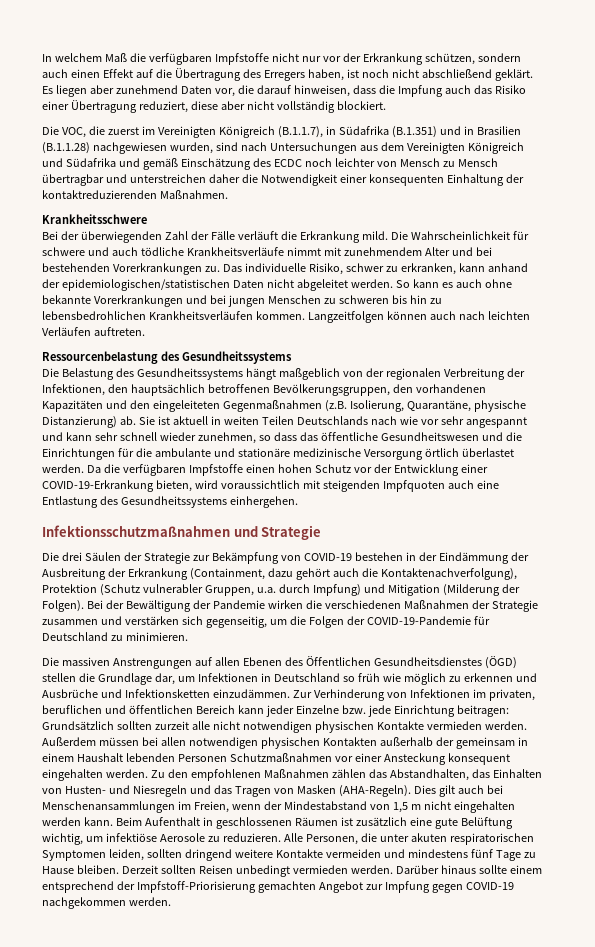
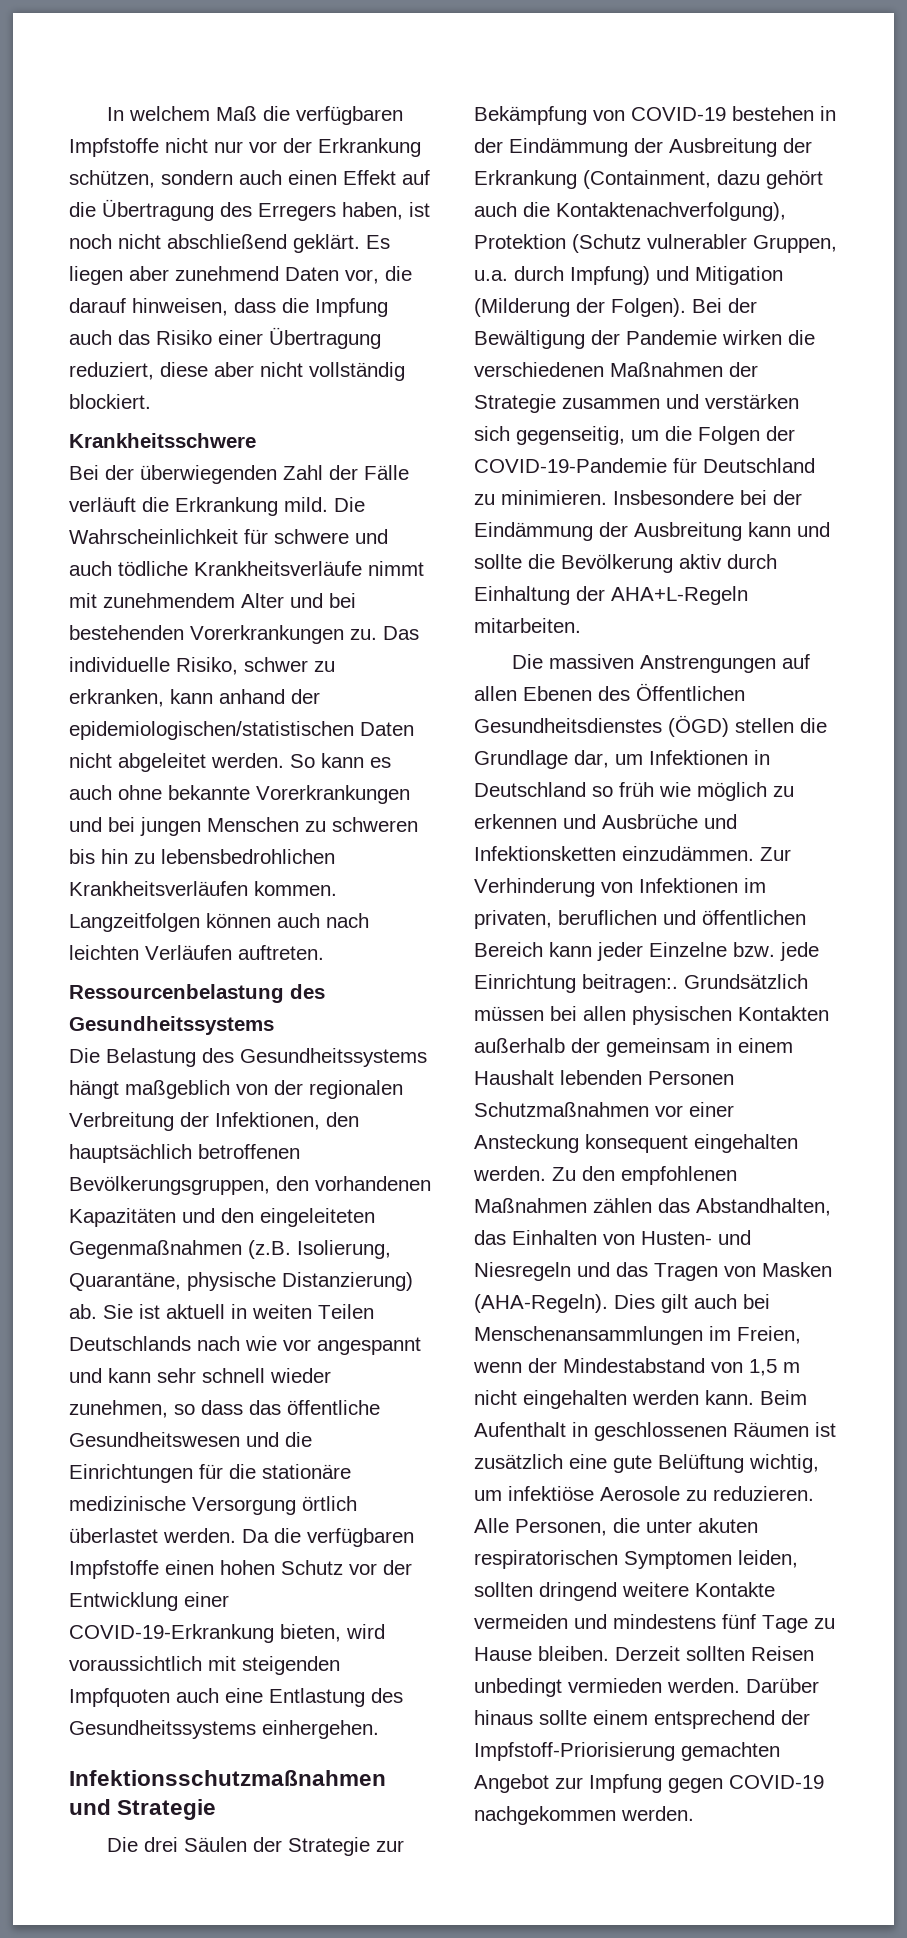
[42,126,521,138] [42,142,524,154] [42,158,498,170] [42,174,524,186] [42,190,228,199] // Die VOC, die zuerst im Vereinigten Königreich (B.1.1.7), in Südafrika (B.1.351) und in Brasilien (B.1.1.28) nachgewiesen wurden, sind nach Untersuchungen aus dem Vereinigten Königreich und Südafrika und gemäß Einschätzung des ECDC noch leichter von Mensch zu Mensch übertragbar und unterstreichen daher die Notwendigkeit einer konsequenten Einhaltung der kontaktreduzierenden Maßnahmen. -> (151, 401) none
[440,416,464,425] sehr -> (311, 1345) none
[154,448,235,457] ambulante und -> (256, 1471) none
(188, 636) none -> [613,490,802,505] [474,522,830,541] [474,554,777,573] [474,586,748,605] [474,618,581,633] Insbesondere bei der Eindämmung der Ausbreitung kann und sollte die Bevölkerung aktiv durch Einhaltung der AHA+L-Regeln mitarbeiten.
[456,705,509,717] [42,721,527,733] [42,737,96,746] beitragen: Grundsätzlich sollten zurzeit alle nicht notwendigen physischen Kontakte vermieden werden. Außerdem -> [582,974,808,993] beitragen:. Grundsätzlich
[188,737,258,749] notwendigen -> (626, 1013) none

